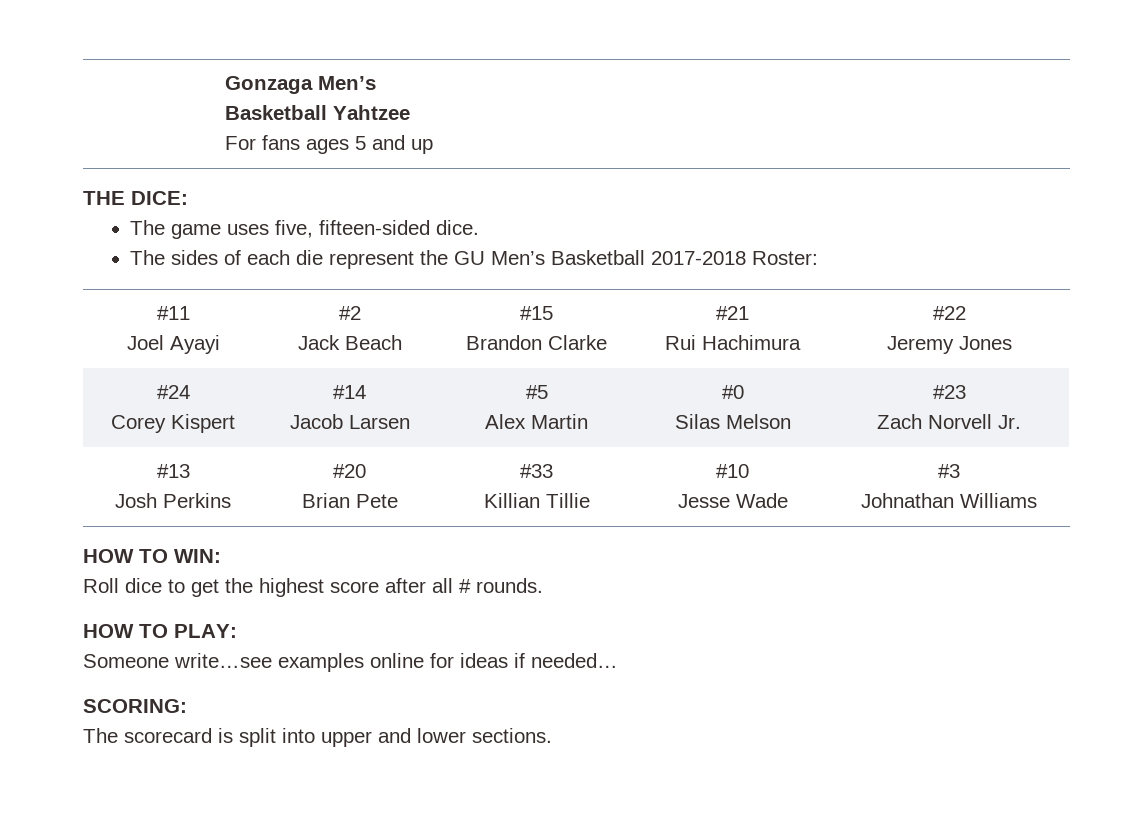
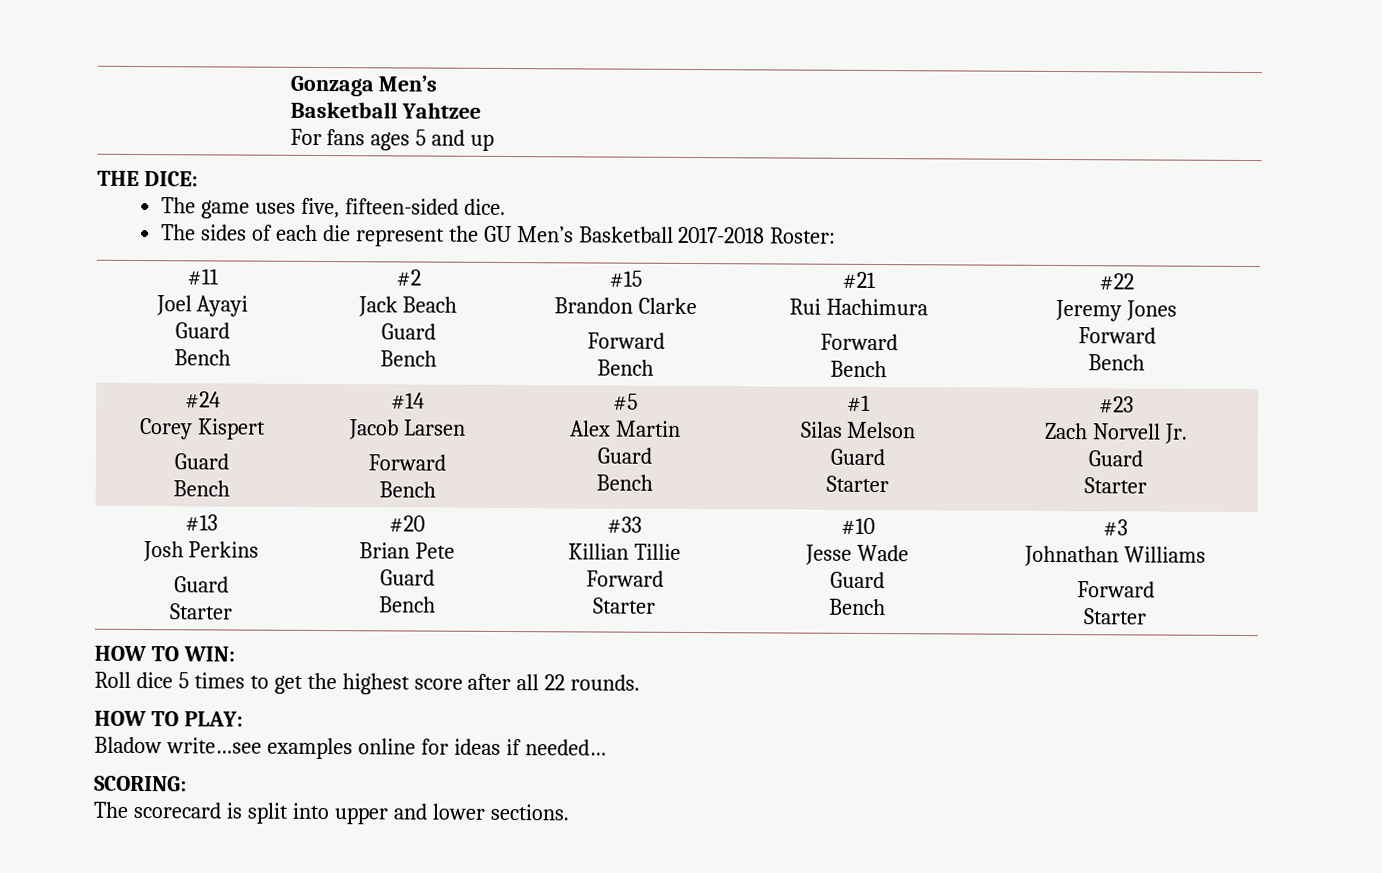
(220, 344) none -> [175,322,230,339] [174,349,231,366] // Guard // Bench
(402, 342) none -> [380,323,436,340] [379,350,437,367] // Guard // Bench
(607, 342) none -> [586,332,665,349] [597,359,654,376] // Forward // Bench
(801, 342) none -> [819,333,898,351] [830,360,887,378] // Forward // Bench
(1012, 343) none -> [1077,327,1156,344] [1088,354,1145,371] // Forward // Bench
(235, 423) none -> [174,453,229,470] [173,480,230,497] // Guard // Bench
(410, 422) none -> [368,454,446,471] [378,481,436,498] // Forward // Bench
[721,385,744,399] | #0 -> [597,447,652,464] [596,474,653,491] [847,394,871,412] // Guard // Bench | #1
(791, 421) none -> [830,448,885,466] [826,475,889,493] // Guard // Starter
(1021, 422) none -> [1088,450,1143,467] [1084,477,1147,494] // Guard // Starter
(231, 500) none -> [174,576,229,593] [170,603,233,620] // Guard // Starter
(398, 501) none -> [379,569,435,586] [378,596,436,613] // Guard // Bench
(590, 500) none -> [585,570,664,587] [593,597,656,614] // Forward // Starter
(788, 500) none -> [830,571,885,589] [829,598,886,616] // Guard // Bench
(1037, 500) none -> [1076,581,1155,598] [1083,608,1147,625] // Forward // Starter
(162, 585) none -> [177,672,245,689] 5 times
[459,579,471,593] # -> [544,674,566,691] 22
[83,654,169,668] Someone -> [94,736,162,754] Bladow

